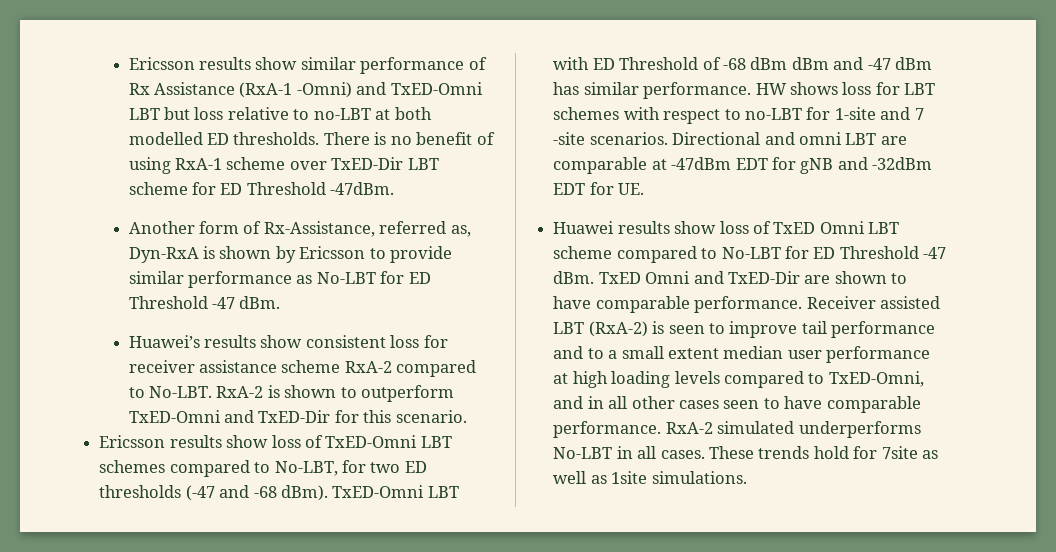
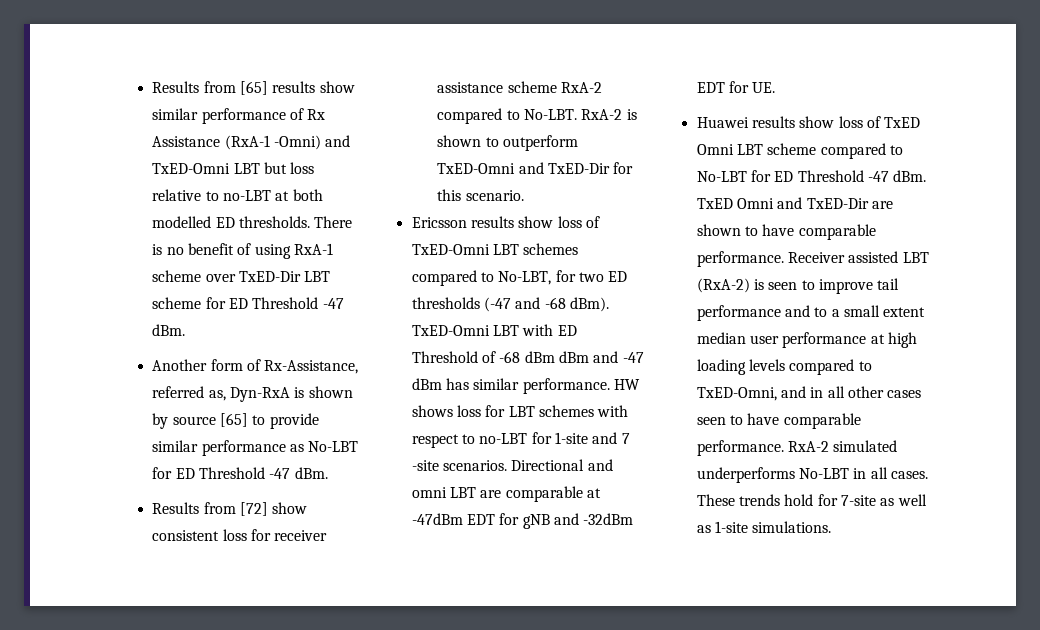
[128,57,195,70] Ericsson -> [152,81,269,95] Results from [65]
[330,182,395,195] -47dBm. -> [322,298,344,309] [152,324,186,336] -47 dBm.
[299,246,366,259] Ericsson -> [172,413,249,427] source [65]
[128,335,257,348] Huawei’s results -> [152,502,269,516] Results from [72]
[881,446,918,459] 7site -> [840,495,876,506] 7-site
[611,471,648,484] 1site -> [714,521,748,533] 1-site

